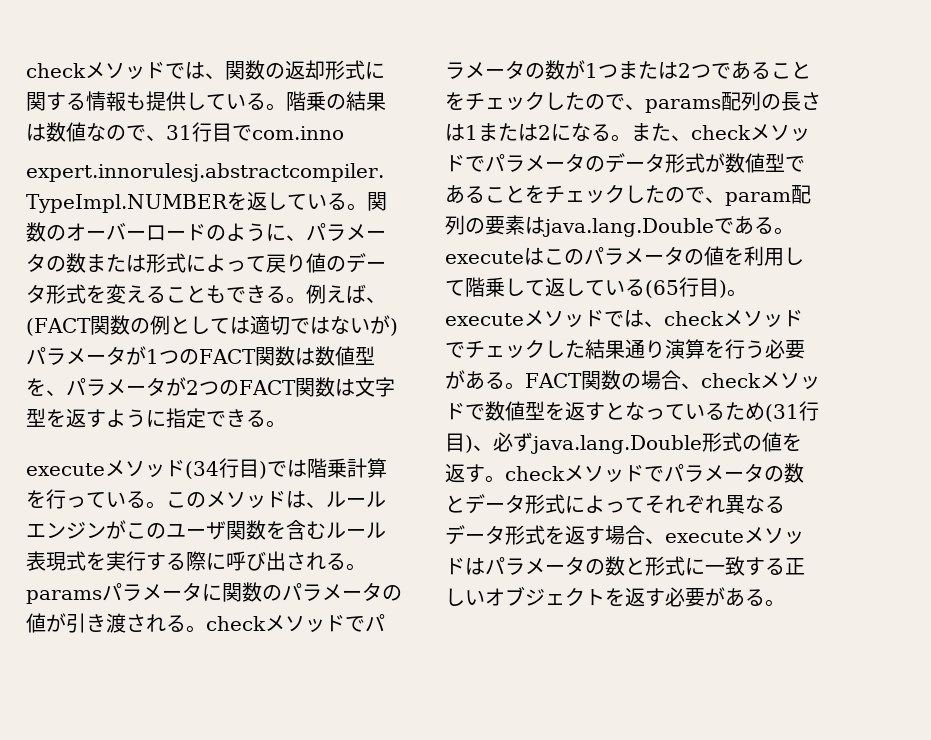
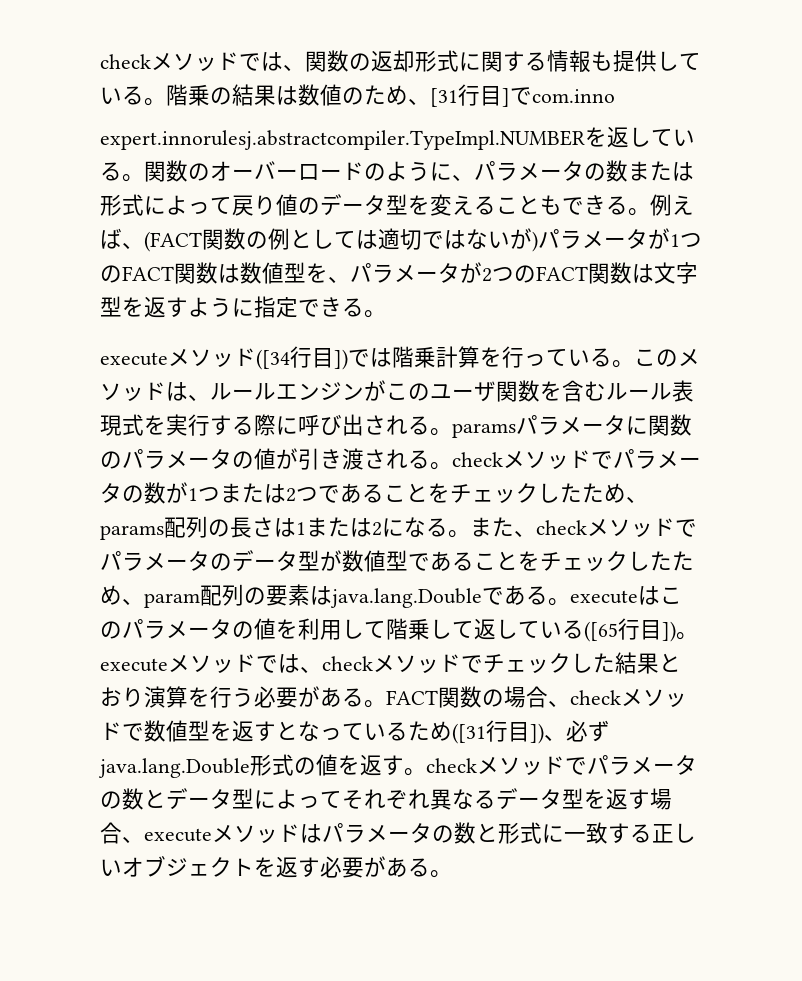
[86,122,232,142] なので、31行目 -> [342,84,510,107] のため、[31行目]
[46,284,86,304] 形式 -> [386,194,408,215] 型
[185,458,267,479] (34行目) -> [256,346,348,370] ([34行目])
[585,94,625,110] ので -> [582,483,626,503] ため
[665,153,705,173] 形式 -> [298,550,320,571] 型
[665,187,705,203] ので -> [672,551,694,571] [100,585,122,605] ため
[645,277,727,298] (65行目) -> [584,618,676,642] ([65行目])
[625,339,645,359] 通 -> [659,653,681,672] [100,687,122,706] とお
[765,401,819,422] [445,433,473,453] (31行目) -> [452,720,544,744] ([31行目])
[525,494,565,514] 形式 -> [232,788,254,809] 型
[505,525,545,545] 形式 -> [562,788,584,809] 型

